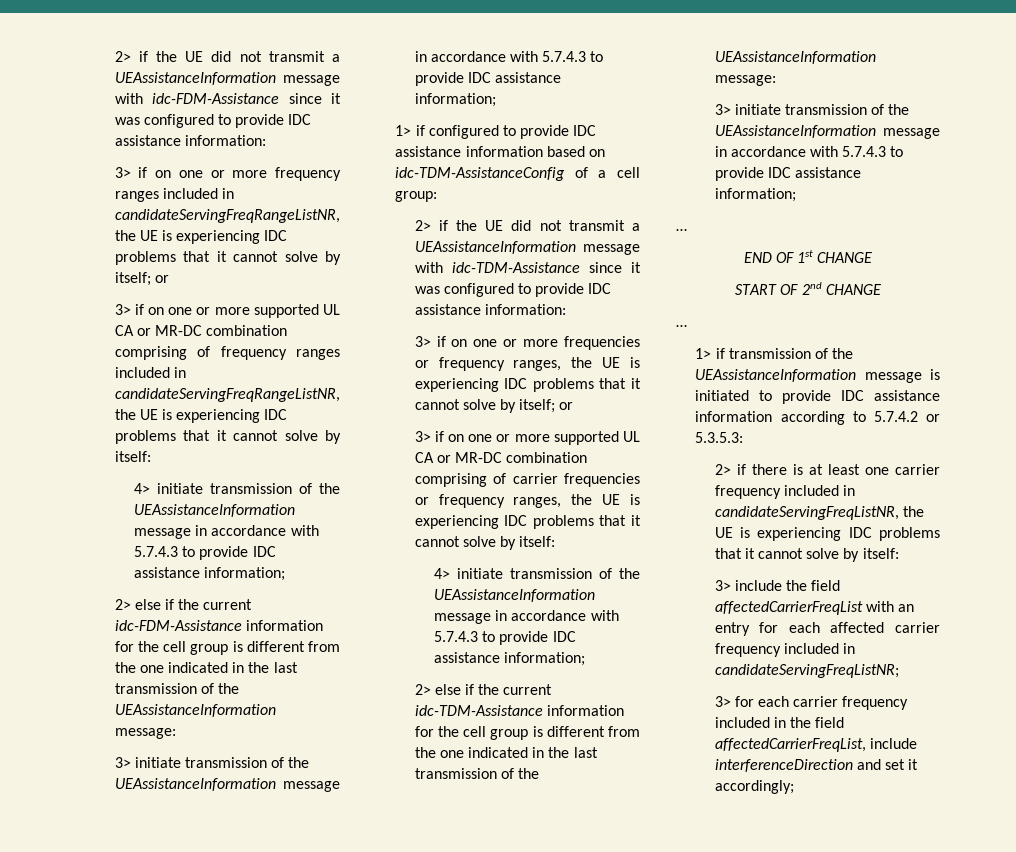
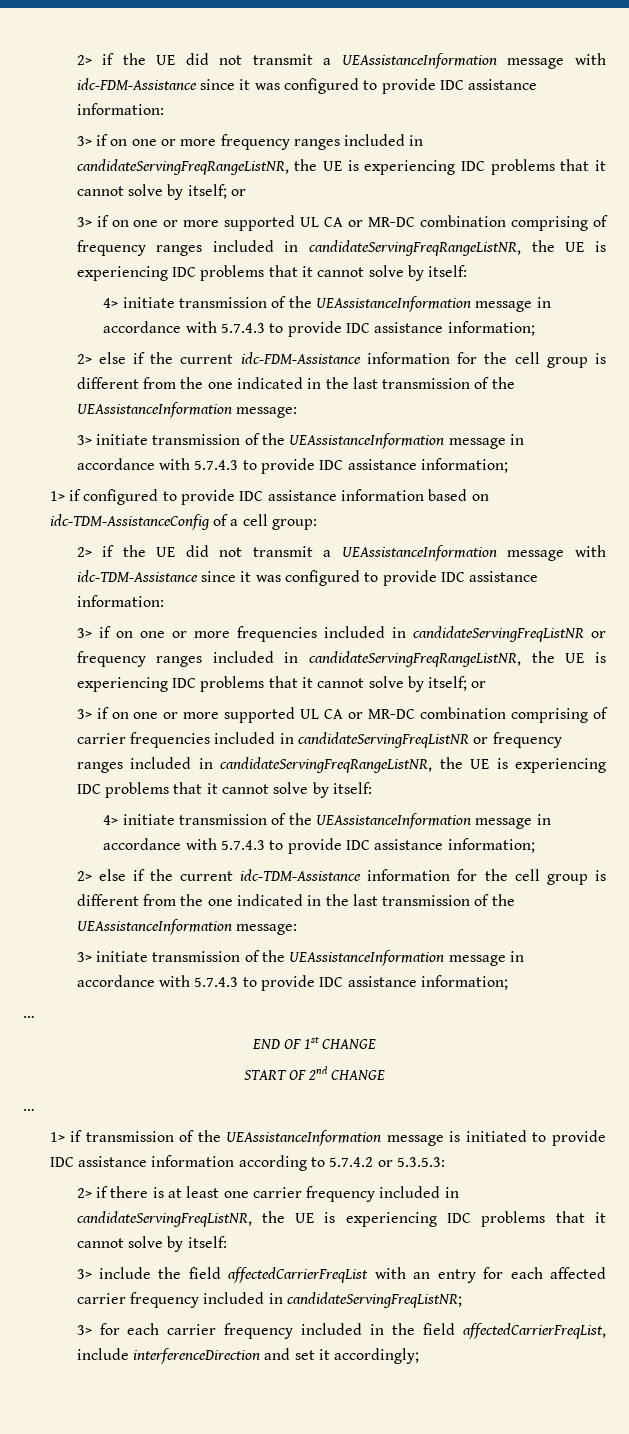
[414,357,562,371] or frequency ranges, -> [323,626,606,642] [76,651,522,667] included in candidateServingFreqListNR or frequency ranges included in candidateServingFreqRangeListNR,
[414,494,562,508] or frequency ranges, -> [214,732,562,748] [76,757,433,773] included in candidateServingFreqListNR or frequency ranges included in candidateServingFreqRangeListNR,

